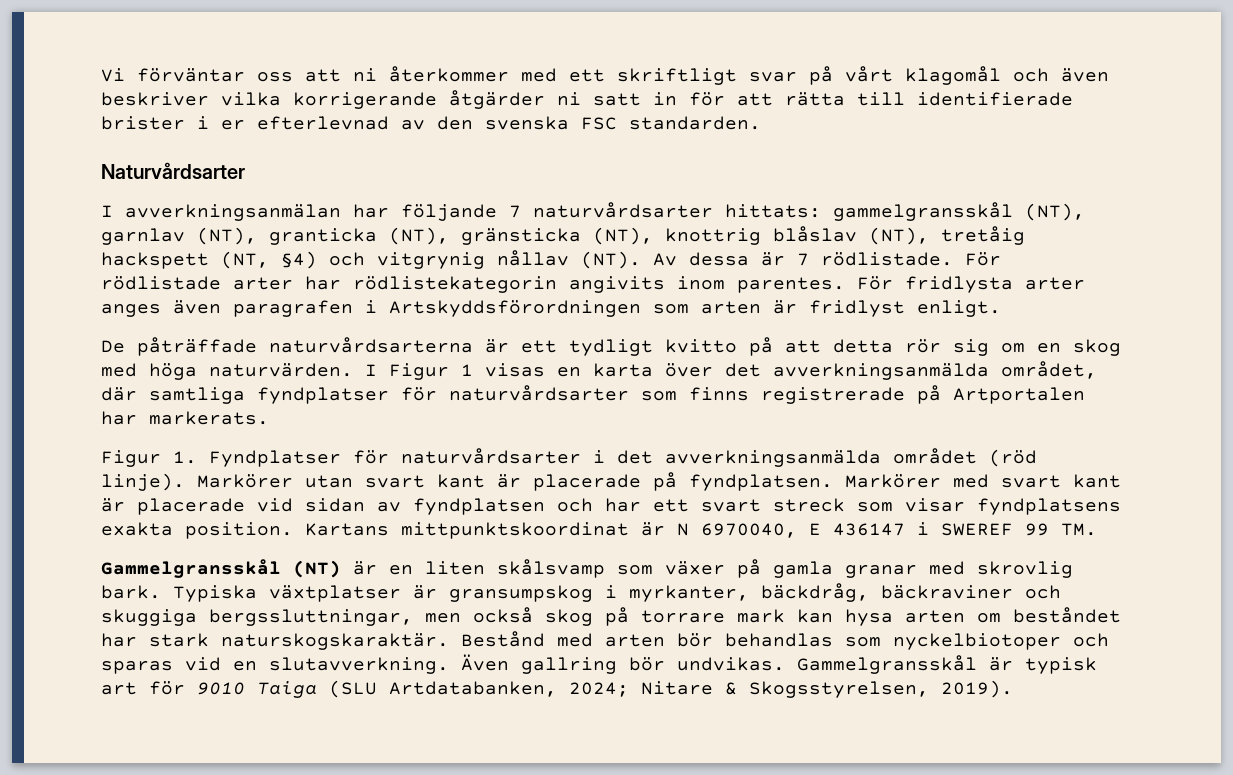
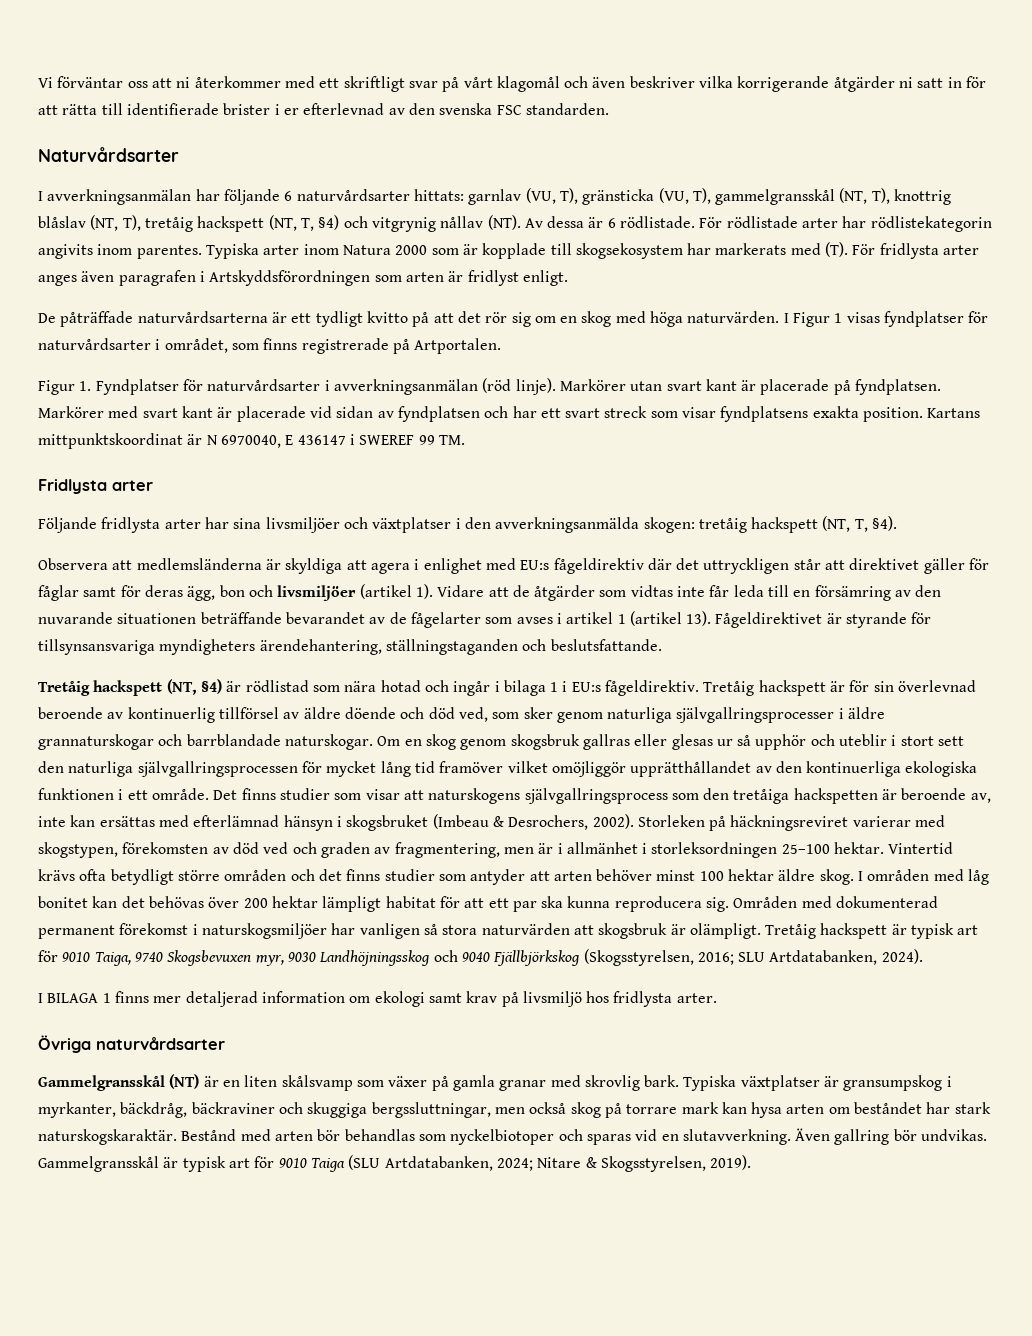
[509,205,521,218] 7 -> [284,191,293,201] 6
[833,202,1085,221] [101,226,1025,245] [101,251,269,269] gammelgransskål (NT), garnlav (NT), granticka (NT), gränsticka (NT), knottrig blåslav (NT), tretåig hackspett (NT, -> [468,188,952,205] [38,215,314,232] garnlav (VU, T), gränsticka (VU, T), gammelgransskål (NT, T), knottrig blåslav (NT, T), tretåig hackspett (NT, T,
[797,253,809,266] 7 -> [607,218,616,228] 6
(845, 285) none -> [205,242,849,259] Typiska arter inom Natura 2000 som är kopplade till skogsekosystem har markerats med (T).
[833,339,893,353] detta -> [457,311,481,323] det
[557,361,1097,380] [101,387,245,404] en karta över det avverkningsanmälda området, där samtliga -> (880, 317) none
(629, 393) none -> [155,338,228,353] i området,
[953,387,1085,404] [101,411,269,425] Artportalen har markerats. -> [414,338,502,354] Artportalen.
[617,448,977,467] det avverkningsanmälda området -> [333,379,478,395] avverkningsanmälan
(1097, 529) none -> [38,479,153,494] [38,516,898,533] [38,558,990,574] [38,584,942,601] [38,611,932,628] [38,639,662,655] [38,679,977,696] [38,707,886,723] [38,734,965,750] [38,761,978,777] [38,788,991,804] [38,814,946,831] [38,842,954,858] [38,869,990,885] [38,896,939,912] [38,923,979,939] [38,949,923,966] [38,991,717,1007] [38,1035,225,1053] // Fridlysta arter // Följande fridlysta arter har sina livsmiljöer och växtplatser i den avverkningsanmälda skogen: tretåig hackspett (NT, T, §4). // Observera att medlemsländerna är skyldiga att agera i enlighet med EU:s fågeldirektiv där det uttryckligen står att direktivet gäller för fåglar samt för deras ägg, bon och livsmiljöer (artikel 1). Vidare att de åtgärder som vidtas inte får leda till en försämring av den nuvarande situationen beträffande bevarandet av de fågelarter som avses i artikel 1 (artikel 13). Fågeldirektivet är styrande för tillsynsansvariga myndigheters ärendehantering, ställningstaganden och beslutsfattande. // Tretåig hackspett (NT, §4) är rödlistad som nära hotad och ingår i bilaga 1 i EU:s fågeldirektiv. Tretåig hackspett är för sin överlevnad beroende av kontinuerlig tillförsel av äldre döende och död ved, som sker genom naturliga självgallringsprocesser i äldre grannaturskogar och barrblandade naturskogar. Om en skog genom skogsbruk gallras eller glesas ur så upphör och uteblir i stort sett den naturliga självgallringsprocessen för mycket lång tid framöver vilket omöjliggör upprätthållandet av den kontinuerliga ekologiska funktionen i ett område. Det finns studier som visar att naturskogens självgallringsprocess som den tretåiga hackspetten är beroende av, inte kan ersättas med efterlämnad hänsyn i skogsbruket (Imbeau & Desrochers, 2002). Storleken på häckningsreviret varierar med skogstypen, förekomsten av död ved och graden av fragmentering, men är i allmänhet i storleksordningen 25–100 hektar. Vintertid krävs ofta betydligt större områden och det finns studier som antyder att arten behöver minst 100 hektar äldre skog. I områden med låg bonitet kan det behövas över 200 hektar lämpligt habitat för att ett par ska kunna reproducera sig. Områden med dokumenterad permanent förekomst i naturskogsmiljöer har vanligen så stora naturvärden att skogsbruk är olämpligt. Tretåig hackspett är typisk art för 9010 Taiga, 9740 Skogsbevuxen myr, 9030 Landhöjningsskog och 9040 Fjällbjörkskog (Skogsstyrelsen, 2016; SLU Artdatabanken, 2024). // I BILAGA 1 finns mer detaljerad information om ekologi samt krav på livsmiljö hos fridlysta arter. // Övriga naturvårdsarter

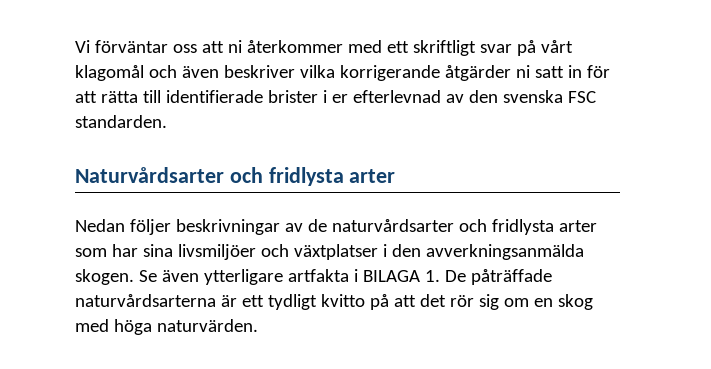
[38,188,952,205] [38,215,992,232] [38,242,980,259] [38,270,568,286] // I avverkningsanmälan har följande 6 naturvårdsarter hittats: garnlav (VU, T), gränsticka (VU, T), gammelgransskål (NT, T), knottrig blåslav (NT, T), tretåig hackspett (NT, T, §4) och vitgrynig nållav (NT). Av dessa är 6 rödlistade. För rödlistade arter har rödlistekategorin angivits inom parentes. Typiska arter inom Natura 2000 som är kopplade till skogsekosystem har markerats med (T). För fridlysta arter anges även paragrafen i Artskyddsförordningen som arten är fridlyst enligt. // -> [229,167,396,186] [75,219,597,235] [75,244,584,260] [75,269,440,285] och fridlysta arter // Nedan följer beskrivningar av de naturvårdsarter och fridlysta arter som har sina livsmiljöer och växtplatser i den avverkningsanmälda skogen. Se även ytterligare artfakta i BILAGA 1.
[783,311,989,327] [38,338,502,354] [38,378,942,395] [38,406,981,422] [38,433,465,449] [38,479,153,494] [38,516,898,533] [38,558,990,574] [38,584,942,601] [38,611,932,628] [38,639,662,655] [38,679,977,696] [38,707,886,723] [38,734,965,750] [38,761,978,777] [38,788,991,804] [38,814,946,831] [38,842,954,858] [38,869,990,885] [38,896,939,912] [38,923,979,939] [38,949,923,966] [38,991,717,1007] [38,1035,225,1053] [38,1074,952,1091] [38,1102,991,1118] [38,1128,988,1145] [38,1155,752,1172] I Figur 1 visas fyndplatser för naturvårdsarter i området, som finns registrerade på Artportalen. // Figur 1. Fyndplatser för naturvårdsarter i avverkningsanmälan (röd linje). Markörer utan svart kant är placerade på fyndplatsen. Markörer med svart kant är placerade vid sidan av fyndplatsen och har ett svart streck som visar fyndplatsens exakta position. Kartans mittpunktskoordinat är N 6970040, E 436147 i SWEREF 99 TM. // Fridlysta arter // Följande fridlysta arter har sina livsmiljöer och växtplatser i den avverkningsanmälda skogen: tretåig hackspett (NT, T, §4). // Observera att medlemsländerna är skyldiga att agera i enlighet med EU:s fågeldirektiv där det uttryckligen står att direktivet gäller för fåglar samt för deras ägg, bon och livsmiljöer (artikel 1). Vidare att de åtgärder som vidtas inte får leda till en försämring av den nuvarande situationen beträffande bevarandet av de fågelarter som avses i artikel 1 (artikel 13). Fågeldirektivet är styrande för tillsynsansvariga myndigheters ärendehantering, ställningstaganden och beslutsfattande. // Tretåig hackspett (NT, §4) är rödlistad som nära hotad och ingår i bilaga 1 i EU:s fågeldirektiv. Tretåig hackspett är för sin överlevnad beroende av kontinuerlig tillförsel av äldre döende och död ved, som sker genom naturliga självgallringsprocesser i äldre grannaturskogar och barrblandade naturskogar. Om en skog genom skogsbruk gallras eller glesas ur så upphör och uteblir i stort sett den naturliga självgallringsprocessen för mycket lång tid framöver vilket omöjliggör upprätthållandet av den kontinuerliga ekologiska funktionen i ett område. Det finns studier som visar att naturskogens självgallringsprocess som den tretåiga hackspetten är beroende av, inte kan ersättas med efterlämnad hänsyn i skogsbruket (Imbeau & Desrochers, 2002). Storleken på häckningsreviret varierar med skogstypen, förekomsten av död ved och graden av fragmentering, men är i allmänhet i storleksordningen 25–100 hektar. Vintertid krävs ofta betydligt större områden och det finns studier som antyder att arten behöver minst 100 hektar äldre skog. I områden med låg bonitet kan det behövas över 200 hektar lämpligt habitat för att ett par ska kunna reproducera sig. Områden med dokumenterad permanent förekomst i naturskogsmiljöer har vanligen så stora naturvärden att skogsbruk är olämpligt. Tretåig hackspett är typisk art för 9010 Taiga, 9740 Skogsbevuxen myr, 9030 Landhöjningsskog och 9040 Fjällbjörkskog (Skogsstyrelsen, 2016; SLU Artdatabanken, 2024). // I BILAGA 1 finns mer detaljerad information om ekologi samt krav på livsmiljö hos fridlysta arter. // Övriga naturvårdsarter // Gammelgransskål (NT) är en liten skålsvamp som växer på gamla granar med skrovlig bark. Typiska växtplatser är gransumpskog i myrkanter, bäckdråg, bäckraviner och skuggiga bergssluttningar, men också skog på torrare mark kan hysa arten om beståndet har stark naturskogskaraktär. Bestånd med arten bör behandlas som nyckelbiotoper och sparas vid en slutavverkning. Även gallring bör undvikas. Gammelgransskål är typisk art för 9010 Taiga (SLU Artdatabanken, 2024; Nitare & Skogsstyrelsen, 2019). -> (258, 325) none

